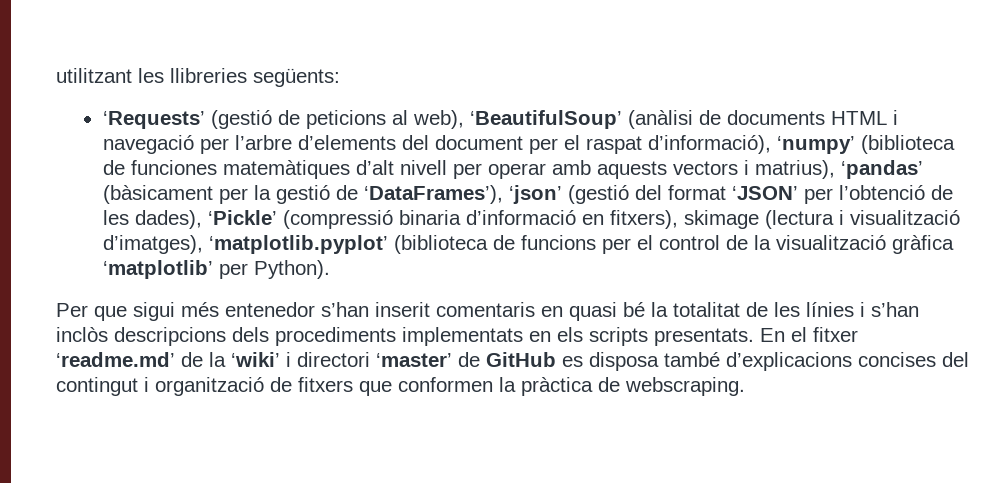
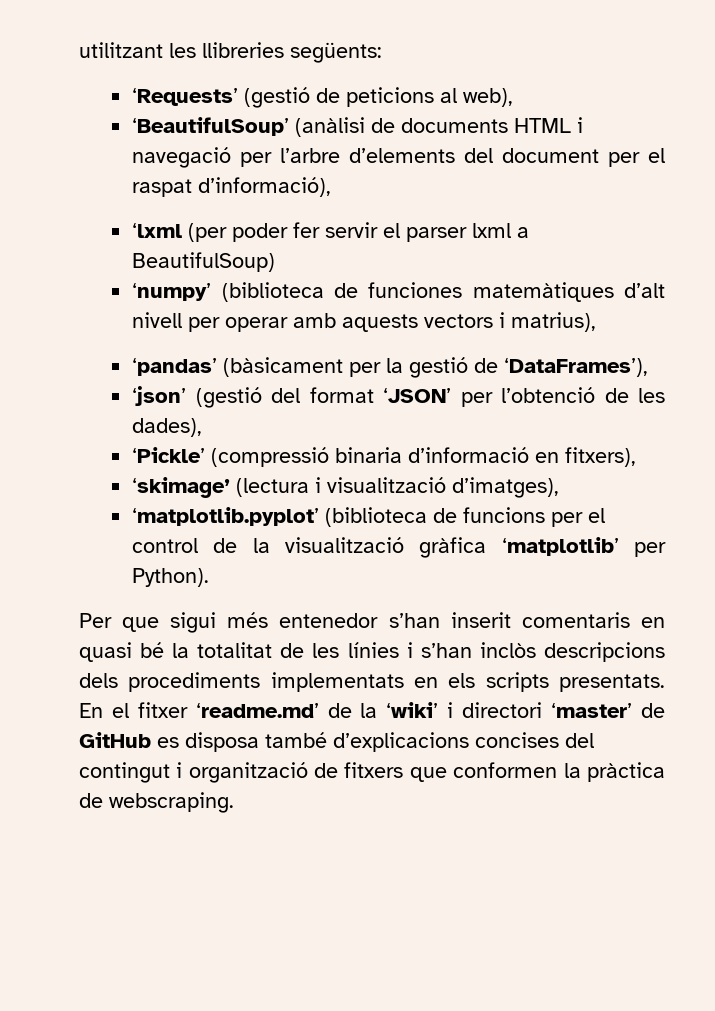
(464, 119) none -> (514, 97) //
(771, 144) none -> [132,222,530,242] [132,252,276,272] // ‘lxml (per poder fer servir el parser lxml a BeautifulSoup) //
(835, 169) none -> (597, 322) //
(503, 194) none -> (649, 367) //
(202, 219) none -> (203, 427) //
[683,210,759,229] skimage -> [132,477,231,498] // ‘skimage’
(203, 244) none -> (560, 487) //

